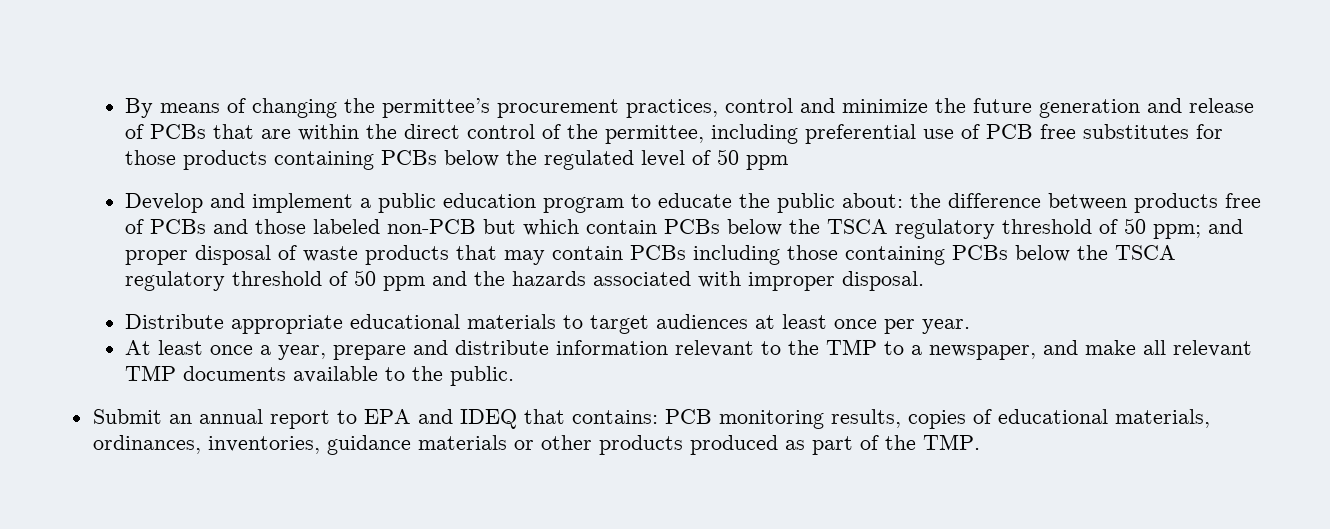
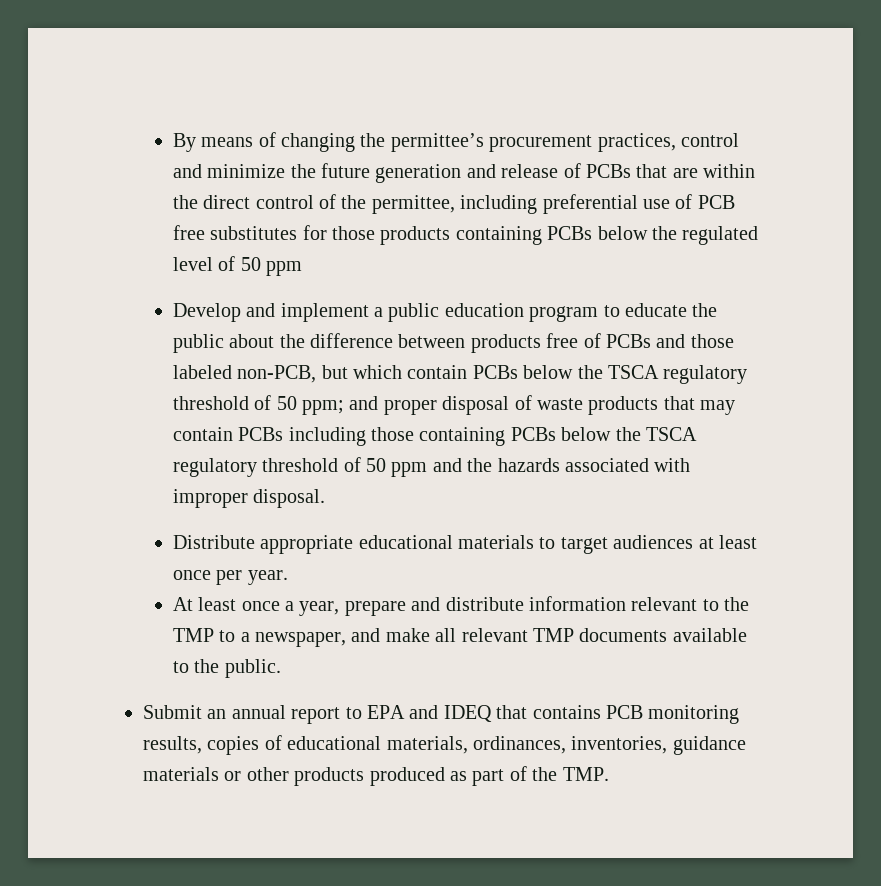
[842,193,904,208] about: -> [229,334,275,348] about
[387,219,477,234] non-PCB -> [237,365,317,383] non-PCB,
[571,410,658,424] contains: -> [532,705,601,719] contains

